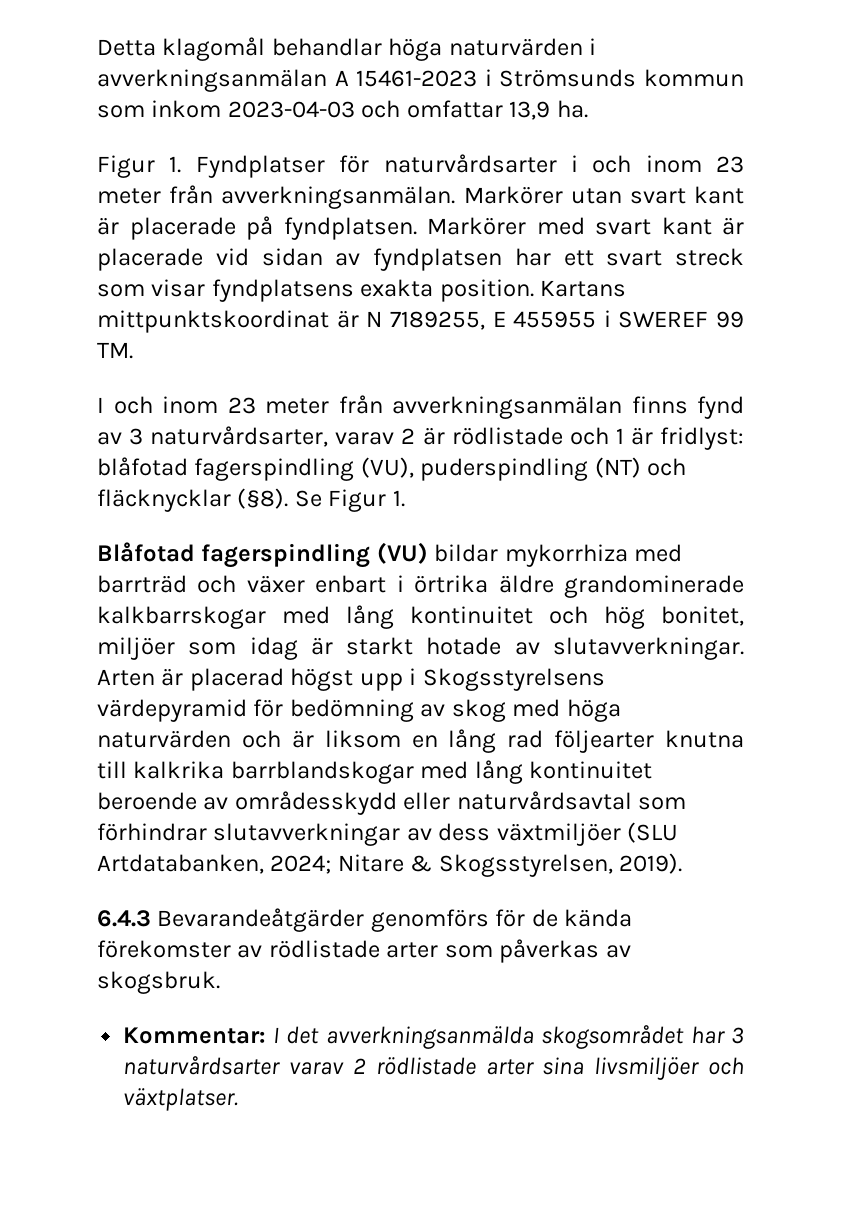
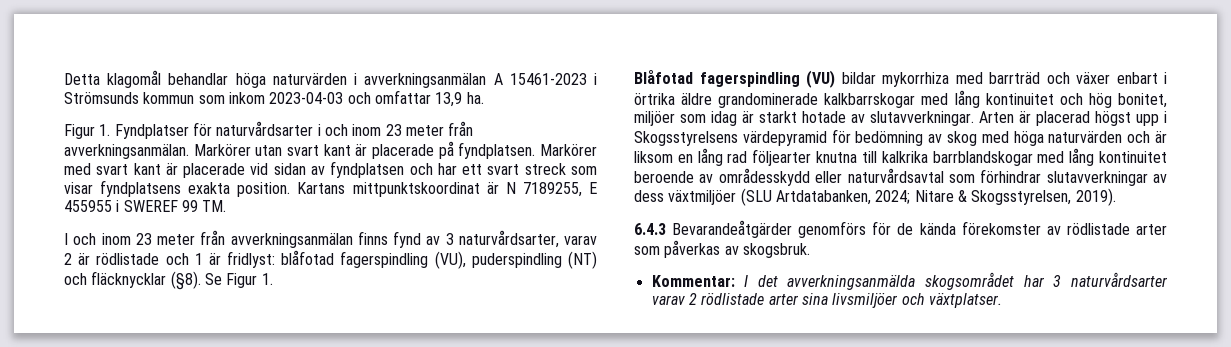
(502, 259) none -> [409,163,433,175] och

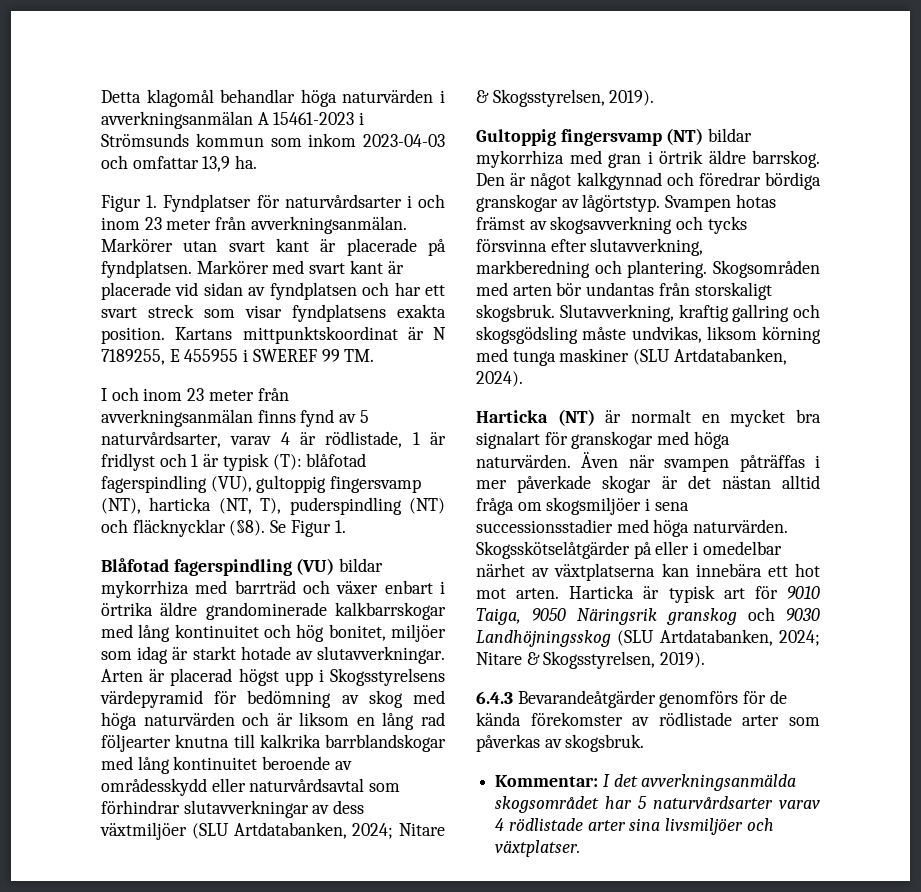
[445,233,454,245] 3 -> [359,410,369,423] 5
[64,253,160,265] 2 är rödlistade -> [280,431,446,448] [101,453,155,471] 4 är rödlistade, 1 är fridlyst
[227,251,276,268] fridlyst: -> [222,453,302,471] typisk (T):
(466, 260) none -> [256,475,422,493] [101,497,282,514] gultoppig fingersvamp (NT), harticka (NT, T),
(1116, 197) none -> [476,128,753,146] [476,150,820,168] [476,172,821,190] [476,194,776,212] [476,216,747,234] [476,238,704,256] [476,260,820,278] [476,282,772,300] [476,304,820,322] [476,326,821,344] [476,348,787,366] [476,371,523,387] [476,409,821,427] [476,431,730,449] [476,452,820,472] [476,475,820,493] [476,497,689,515] [476,519,789,537] [476,541,782,559] [476,563,820,581] [476,585,820,603] [476,607,820,625] [476,629,820,647] [476,651,706,669] // Gultoppig fingersvamp (NT) bildar mykorrhiza med gran i örtrik äldre barrskog. Den är något kalkgynnad och föredrar bördiga granskogar av lågörtstyp. Svampen hotas främst av skogsavverkning och tycks försvinna efter slutavverkning, markberedning och plantering. Skogsområden med arten bör undantas från storskaligt skogsbruk. Slutavverkning, kraftig gallring och skogsgödsling måste undvikas, liksom körning med tunga maskiner (SLU Artdatabanken, 2024). // Harticka (NT) är normalt en mycket bra signalart för granskogar med höga naturvärden. Även när svampen påträffas i mer påverkade skogar är det nästan alltid fråga om skogsmiljöer i sena successionsstadier med höga naturvärden. Skogsskötselåtgärder på eller i omedelbar närhet av växtplatserna kan innebära ett hot mot arten. Harticka är typisk art för 9010 Taiga, 9050 Näringsrik granskog och 9030 Landhöjningsskog (SLU Artdatabanken, 2024; Nitare & Skogsstyrelsen, 2019).
[1053,275,1062,287] 3 -> [638,796,648,809] 5
[688,293,697,305] 2 -> [495,818,505,831] 4

